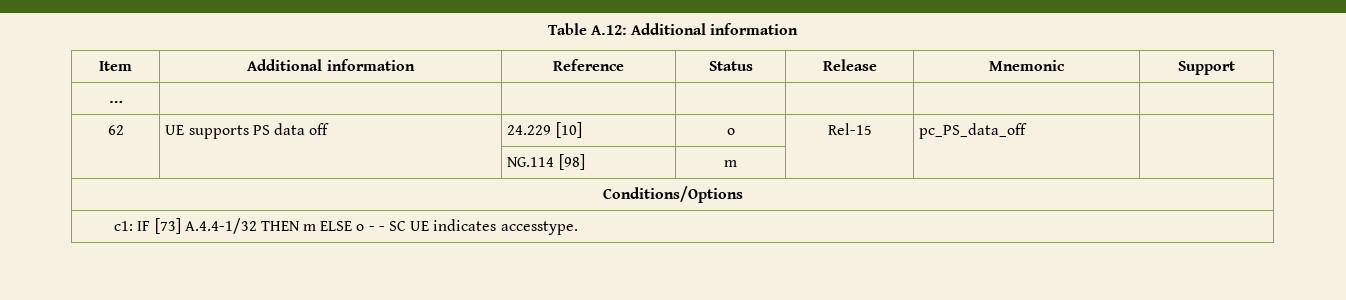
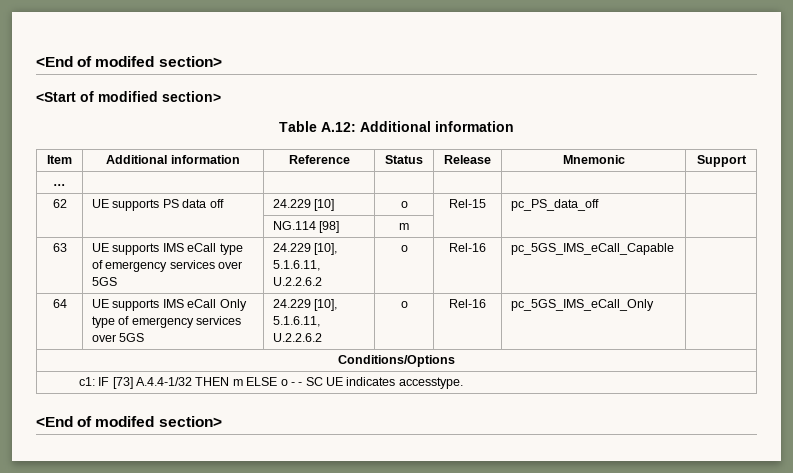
(547, 29) none -> [36,56,222,67] [36,91,221,102] <End of modifed section> // <Start of modified section> //
(737, 163) none -> [52,243,67,252] [92,243,243,255] [92,260,243,272] [92,277,118,286] [273,243,338,255] [273,260,321,271] [273,277,323,286] [400,245,408,252] [449,243,486,252] [511,243,675,255] [52,299,67,308] [92,299,247,311] [92,316,242,328] [92,333,145,342] [273,299,338,311] [273,316,321,327] [273,333,323,342] [400,301,408,308] [449,299,486,308] [511,299,655,311] // 63 | UE supports IMS eCall type of emergency services over 5GS | 24.229 [10], 5.1.6.11, U.2.2.6.2 | o | Rel-16 | pc_5GS_IMS_eCall_Capable | // 64 | UE supports IMS eCall Only type of emergency services over 5GS | 24.229 [10], 5.1.6.11, U.2.2.6.2 | o | Rel-16 | pc_5GS_IMS_eCall_Only |
(578, 228) none -> [36,416,222,427] // <End of modifed section>

